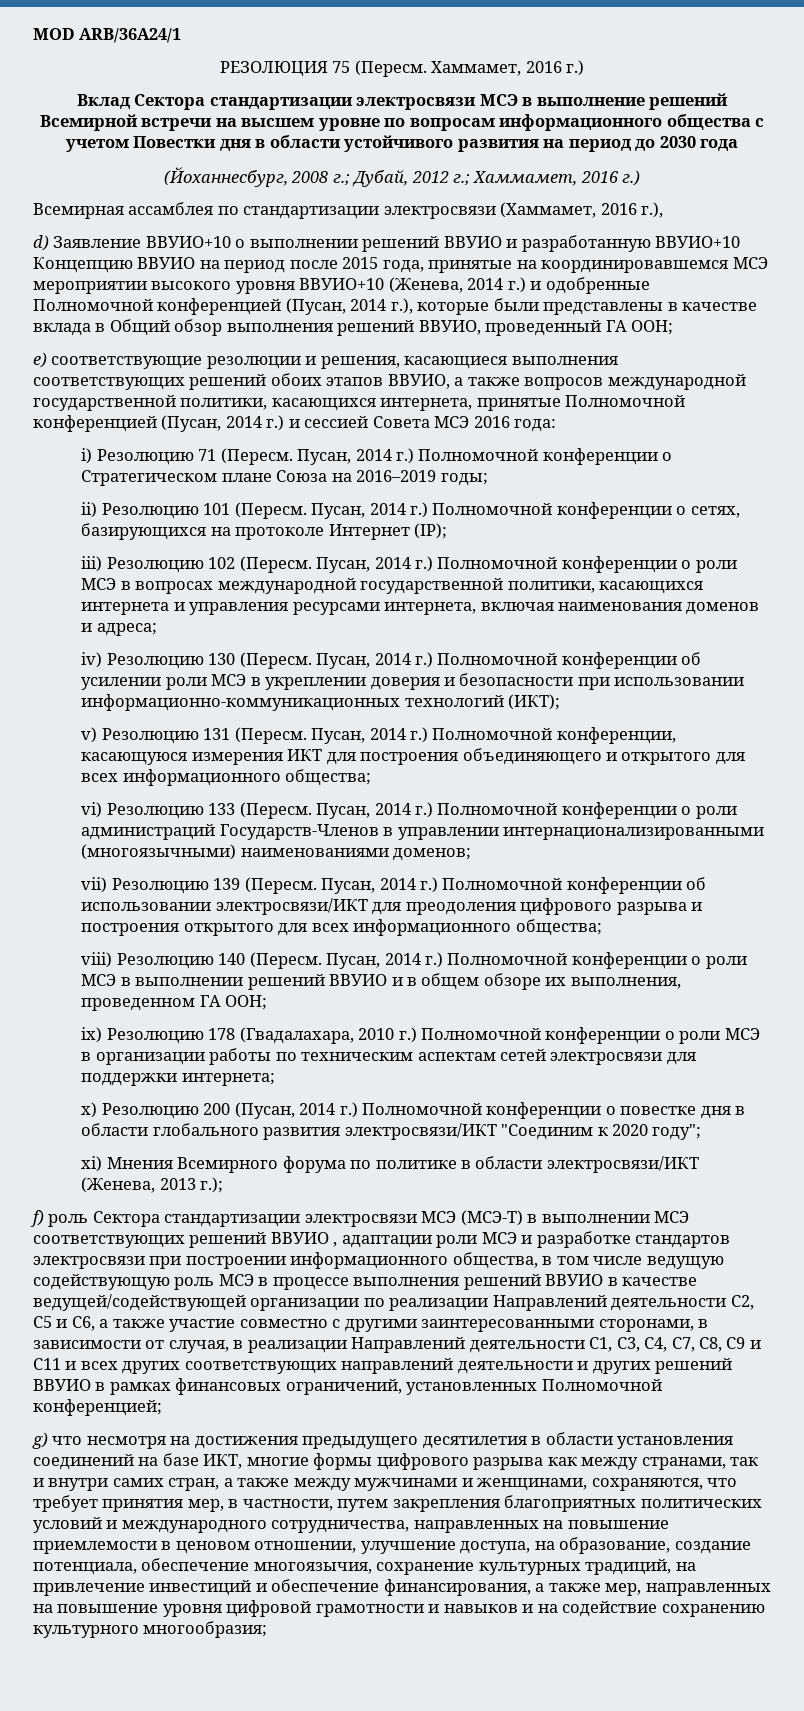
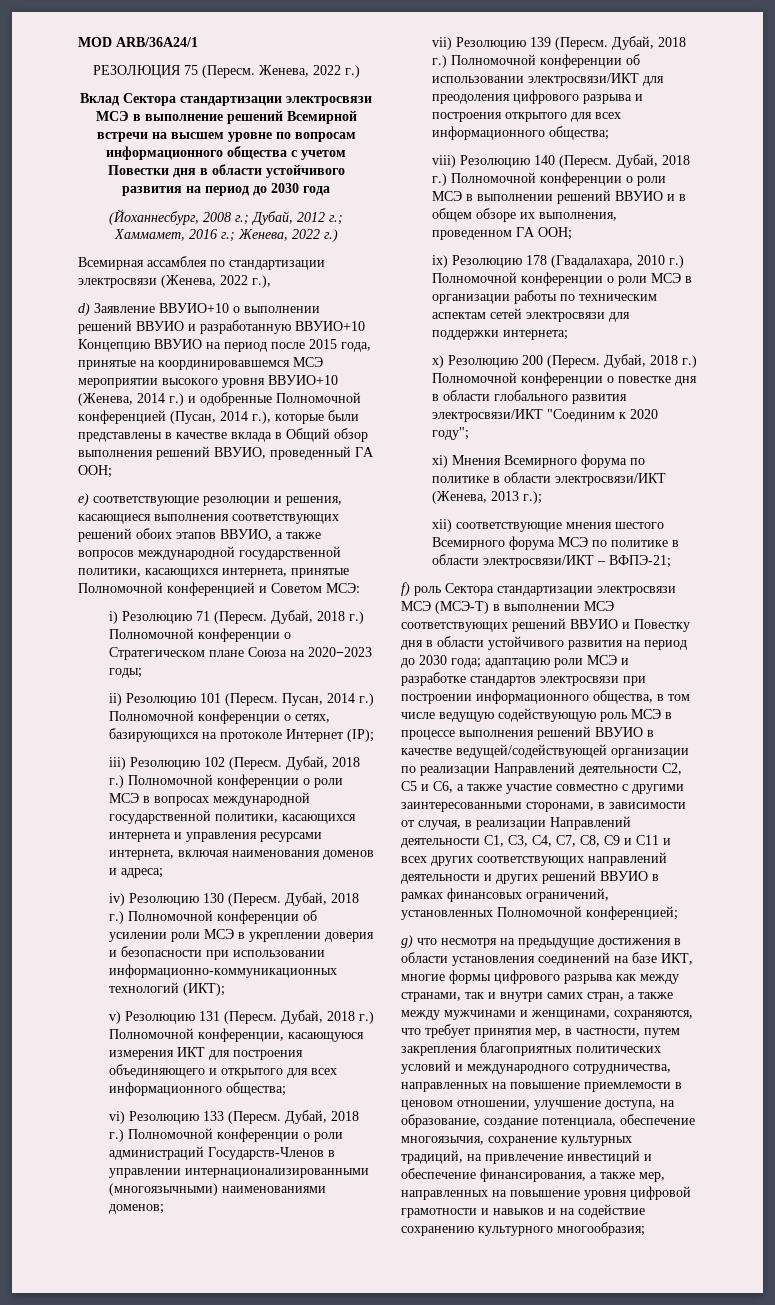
[431,61,562,76] Хаммамет, 2016 -> [258,65,341,77] Женева, 2022
(619, 177) none -> [220,229,320,242] г.; Женева, 2022
[500,202,637,218] (Хаммамет, 2016 -> [161,275,248,288] (Женева, 2022
[161,415,557,432] (Пусан, 2014 г.) и сессией Совета МСЭ 2016 года: -> [259,583,360,593] и Советом МСЭ:
[297,449,392,465] Пусан, 2014 -> [270,610,345,624] Дубай, 2018
[356,470,437,482] 2016–2019 -> [307,647,372,657] 2020−2023
[316,557,411,573] Пусан, 2014 -> [285,756,360,770] Дубай, 2018
[316,653,411,669] Пусан, 2014 -> [284,892,359,906] Дубай, 2018
[311,728,406,744] Пусан, 2014 -> [280,1010,355,1024] Дубай, 2018
[316,803,411,819] Пусан, 2014 -> [284,1110,359,1124] Дубай, 2018
[321,878,416,894] Пусан, 2014 -> [611,36,686,50] Дубай, 2018
[326,953,421,969] Пусан, 2014 -> [615,154,690,168] Дубай, 2018
[234,1102,336,1119] (Пусан, 2014 -> [546,354,678,368] (Пересм. Дубай, 2018
(224, 1185) none -> [431,519,664,532] [431,536,679,550] [431,554,671,568] // xii) соответствующие мнения шестого Всемирного форума МСЭ по политике в области электросвязи/ИКТ – ВФПЭ-21;
[333,1235,432,1248] , адаптации -> [622,619,690,632] [401,636,687,650] [401,655,550,668] и Повестку дня в области устойчивого развития на период до 2030 года; адаптацию
[194,1436,527,1449] достижения предыдущего десятилетия -> [518,938,671,948] предыдущие достижения

